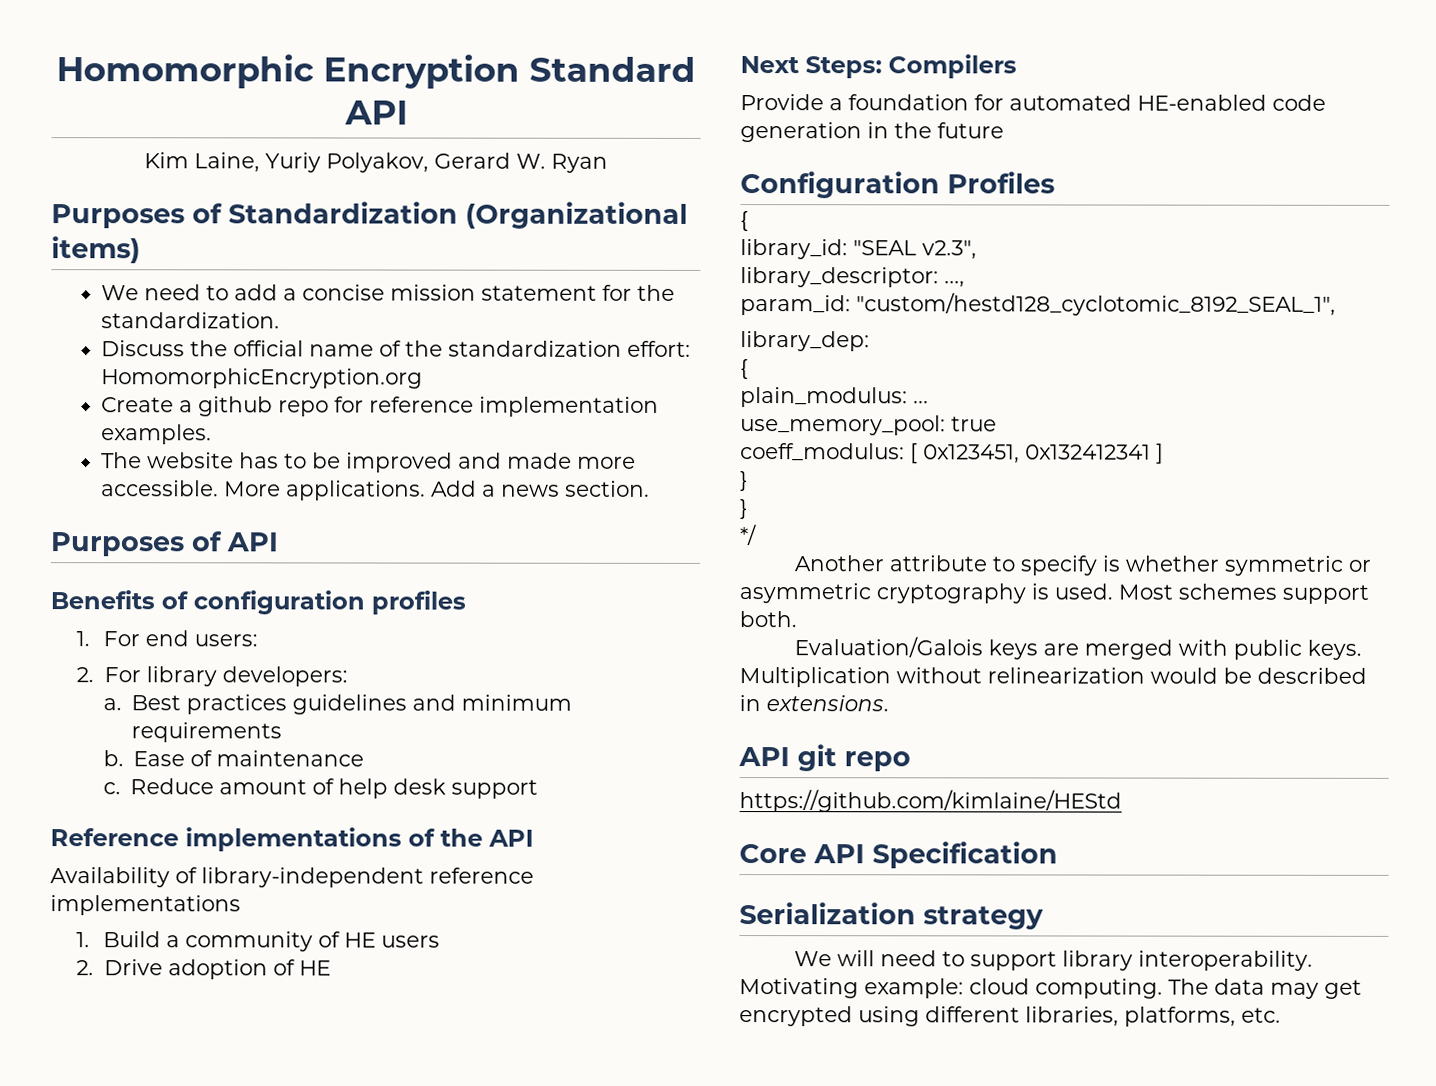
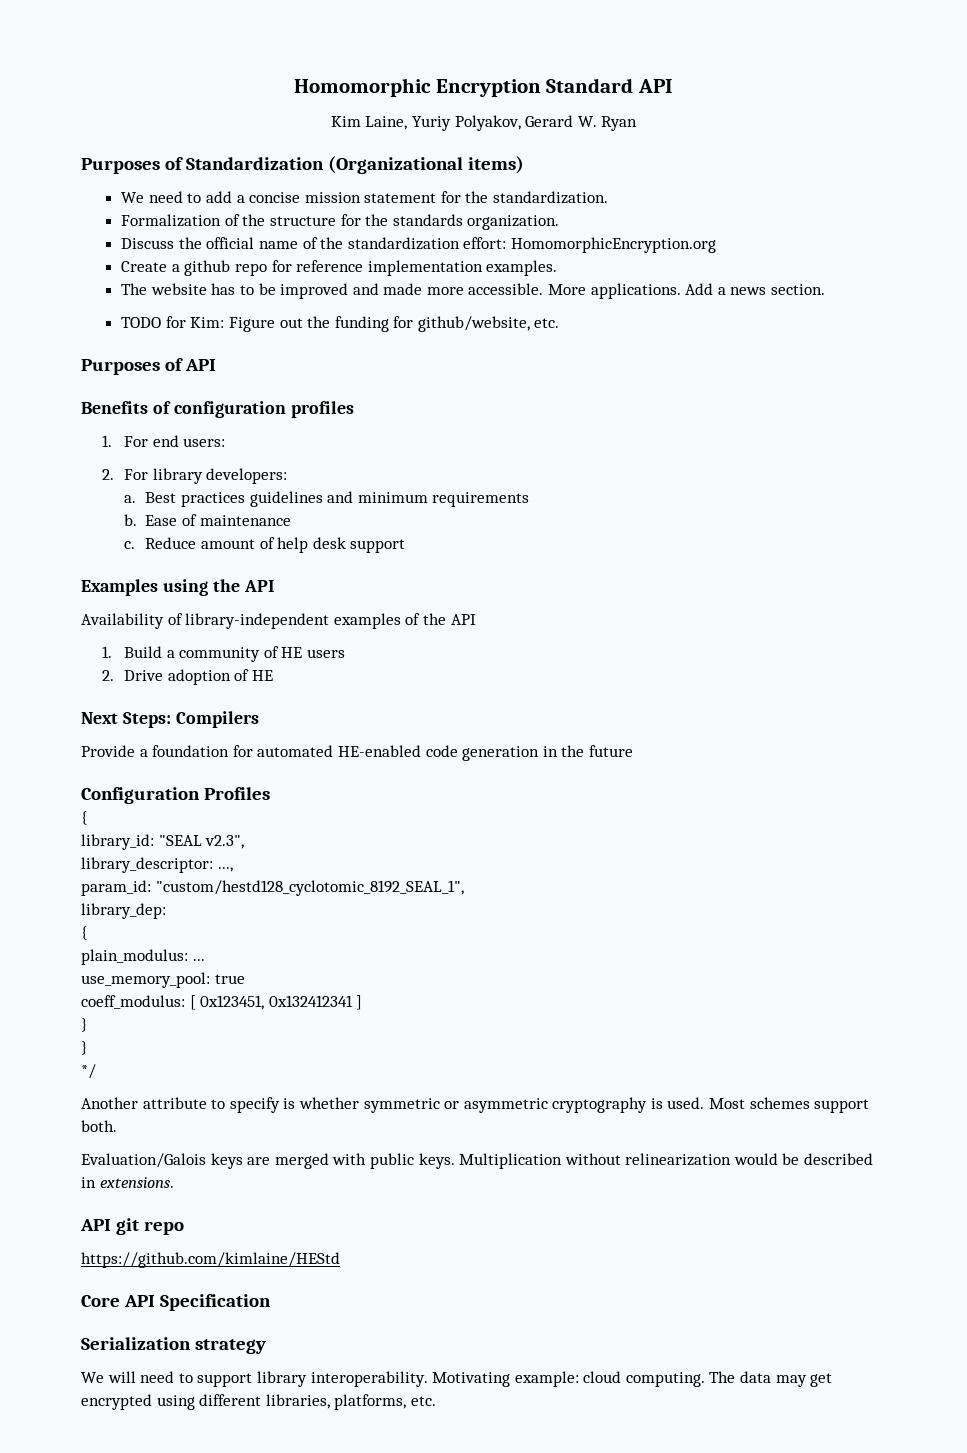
(280, 320) none -> [121,214,560,230] // Formalization of the structure for the standards organization.
(650, 488) none -> [121,316,560,332] // TODO for Kim: Figure out the funding for github/website, etc.
[50,827,436,852] Reference implementations of -> [81,579,208,596] Examples using
[429,867,534,884] [50,895,241,916] reference implementations -> [333,613,476,629] examples of the API

